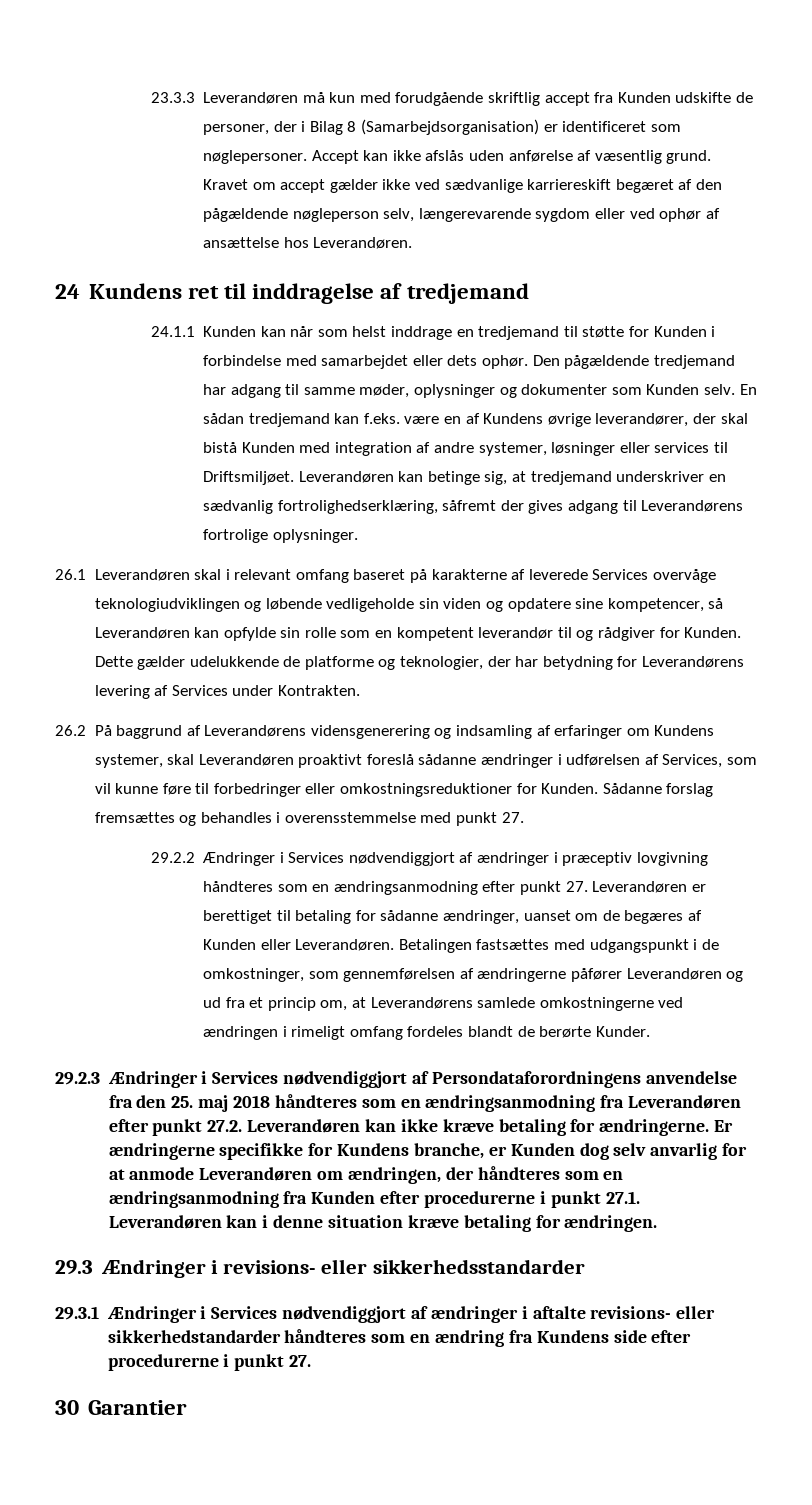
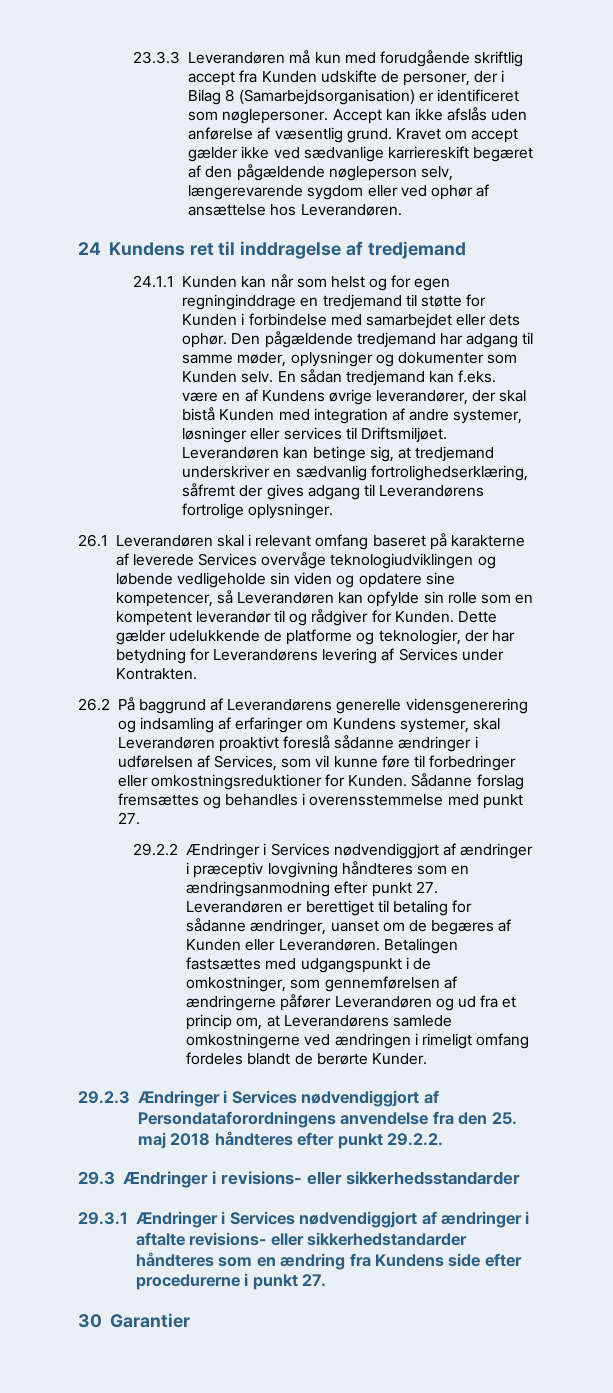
[390,326,452,340] inddrage -> [369,275,451,291] [182,294,297,310] og for egen regninginddrage
(307, 731) none -> [336,699,402,714] generelle
[361,1095,742,1112] [108,1119,734,1136] [108,1143,748,1160] [108,1166,624,1184] [108,1191,640,1208] [108,1215,658,1232] som en ændringsanmodning fra Leverandøren efter punkt 27.2. Leverandøren kan ikke kræve betaling for ændringerne. Er ændringerne specifikke for Kundens branche, er Kunden dog selv anvarlig for at anmode Leverandøren om ændringen, der håndteres som en ændringsanmodning fra Kunden efter procedurerne i punkt 27.1. Leverandøren kan i denne situation kræve betaling for ændringen. -> [297,1132,444,1149] efter punkt 29.2.2.

